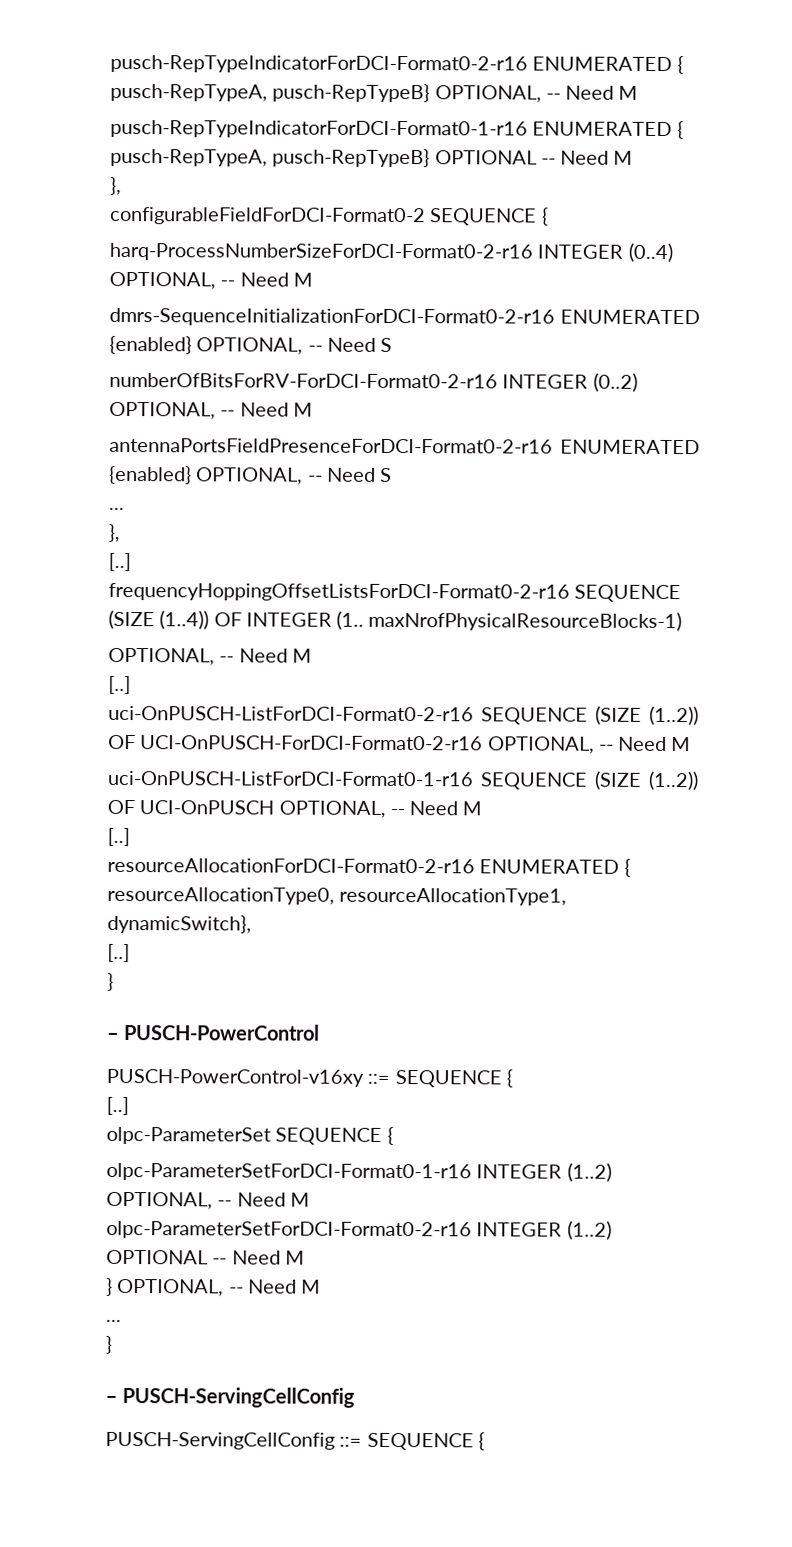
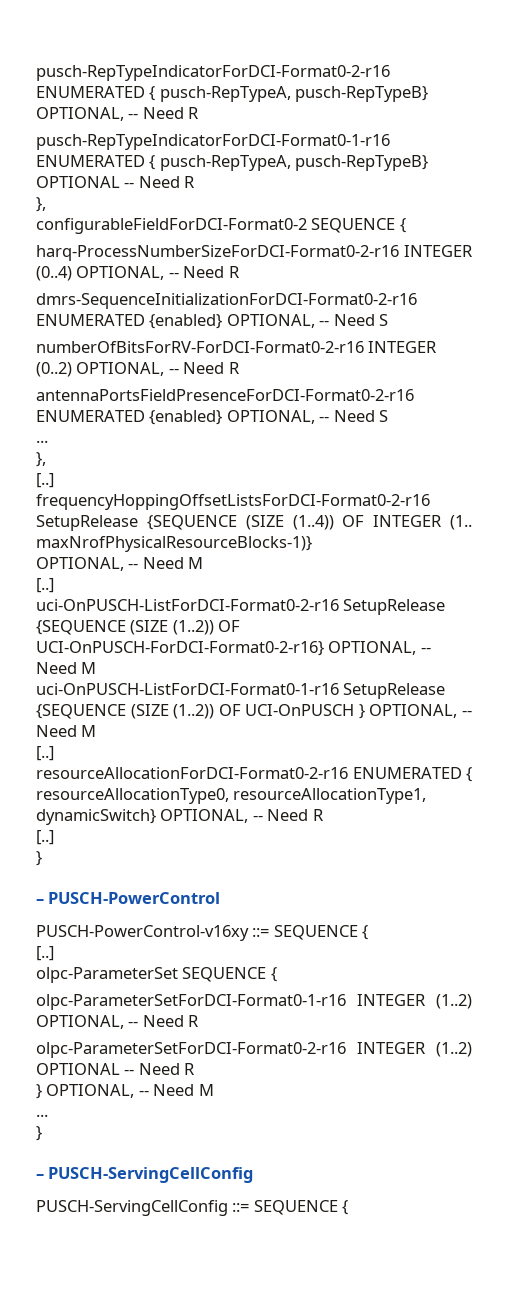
[618,85,639,100] M -> [188,107,200,119] R
[613,150,634,165] M -> [184,176,196,188] R
[292,272,313,287] M -> [228,266,240,278] R
[292,402,313,417] M -> [228,362,240,374] R
[574,584,682,603] SEQUENCE -> [36,515,237,531] SetupRelease {SEQUENCE
[368,610,683,632] maxNrofPhysicalResourceBlocks-1) -> [36,536,312,552] maxNrofPhysicalResourceBlocks-1)}
[481,705,699,726] [108,734,484,751] SEQUENCE (SIZE (1..2)) OF UCI-OnPUSCH-ForDCI-Format0-2-r16 -> [343,599,446,615] [36,620,241,635] [36,641,324,656] SetupRelease {SEQUENCE (SIZE (1..2)) OF UCI-OnPUSCH-ForDCI-Format0-2-r16}
[480,772,588,790] SEQUENCE -> [343,683,446,699] [36,704,126,719] SetupRelease {SEQUENCE
(275, 807) none -> [358,704,365,719] }
[107,914,252,934] dynamicSwitch}, -> [36,809,324,825] dynamicSwitch} OPTIONAL, -- Need R
[289,1192,310,1207] M -> [188,1015,200,1027] R
[284,1250,305,1265] M -> [184,1063,196,1075] R

